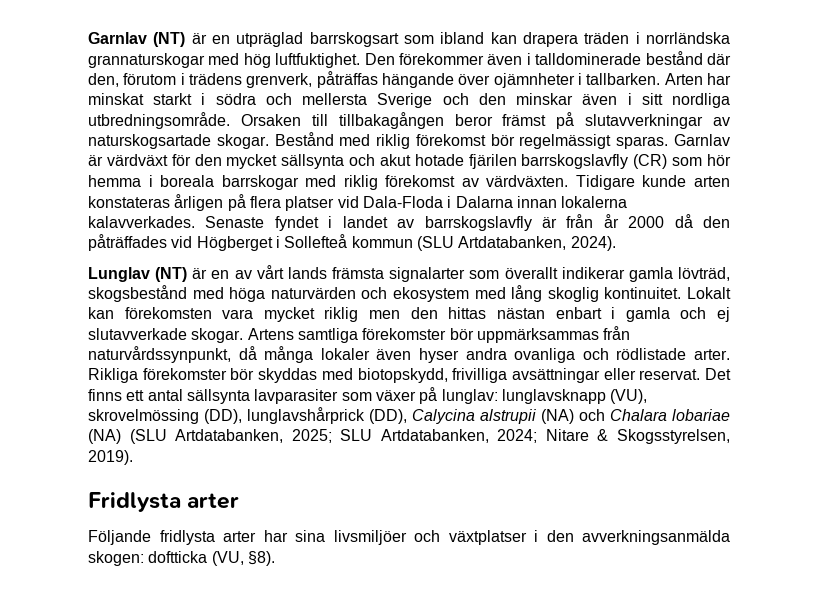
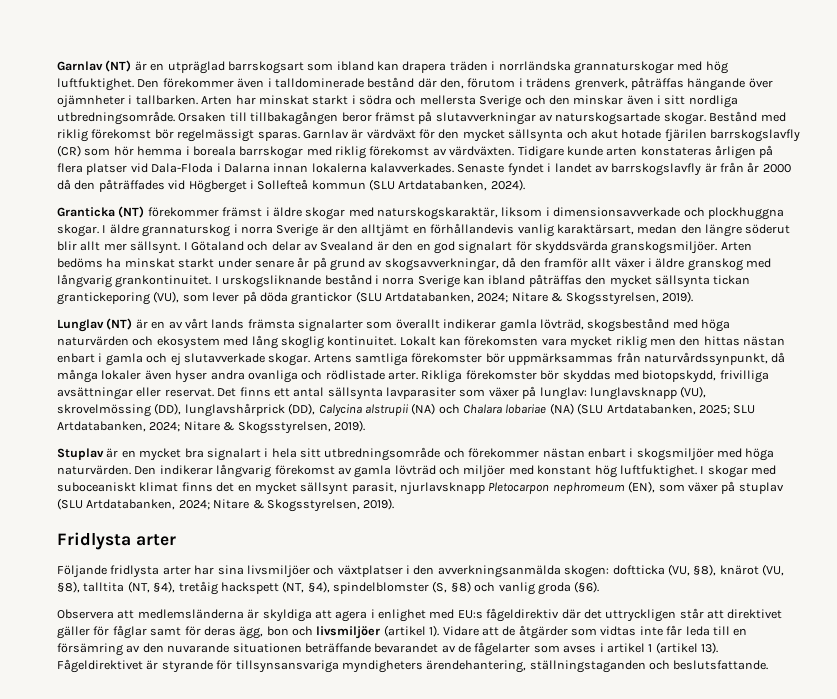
(616, 243) none -> [57,206,784,220] [57,223,791,237] [57,241,752,254] [57,257,772,271] [57,274,751,288] [57,291,693,305] // Granticka (NT) förekommer främst i äldre skogar med naturskogskaraktär, liksom i dimensionsavverkade och plockhuggna skogar. I äldre grannaturskog i norra Sverige är den alltjämt en förhållandevis vanlig karaktärsart, medan den längre söderut blir allt mer sällsynt. I Götaland och delar av Svealand är den en god signalart för skyddsvärda granskogsmiljöer. Arten bedöms ha minskat starkt under senare år på grund av skogsavverkningar, då den framför allt växer i äldre granskog med långvarig grankontinuitet. I urskogsliknande bestånd i norra Sverige kan ibland påträffas den mycket sällsynta tickan grantickeporing (VU), som lever på döda grantickor (SLU Artdatabanken, 2024; Nitare & Skogsstyrelsen, 2019).
(133, 457) none -> [57,447,775,461] [57,464,776,478] [57,481,784,495] [57,498,395,512] // Stuplav är en mycket bra signalart i hela sitt utbredningsområde och förekommer nästan enbart i skogsmiljöer med höga naturvärden. Den indikerar långvarig förekomst av gamla lövträd och miljöer med konstant hög luftfuktighet. I skogar med suboceaniskt klimat finns det en mycket sällsynt parasit, njurlavsknapp Pletocarpon nephromeum (EN), som växer på stuplav (SLU Artdatabanken, 2024; Nitare & Skogsstyrelsen, 2019).
[247,551,275,566] §8). -> [693,564,784,576] [57,581,600,595] [57,608,783,622] [57,625,748,639] [57,642,718,656] [57,659,769,673] §8), knärot (VU, §8), talltita (NT, §4), tretåig hackspett (NT, §4), spindelblomster (S, §8) och vanlig groda (§6). // Observera att medlemsländerna är skyldiga att agera i enlighet med EU:s fågeldirektiv där det uttryckligen står att direktivet gäller för fåglar samt för deras ägg, bon och livsmiljöer (artikel 1). Vidare att de åtgärder som vidtas inte får leda till en försämring av den nuvarande situationen beträffande bevarandet av de fågelarter som avses i artikel 1 (artikel 13). Fågeldirektivet är styrande för tillsynsansvariga myndigheters ärendehantering, ställningstaganden och beslutsfattande.

